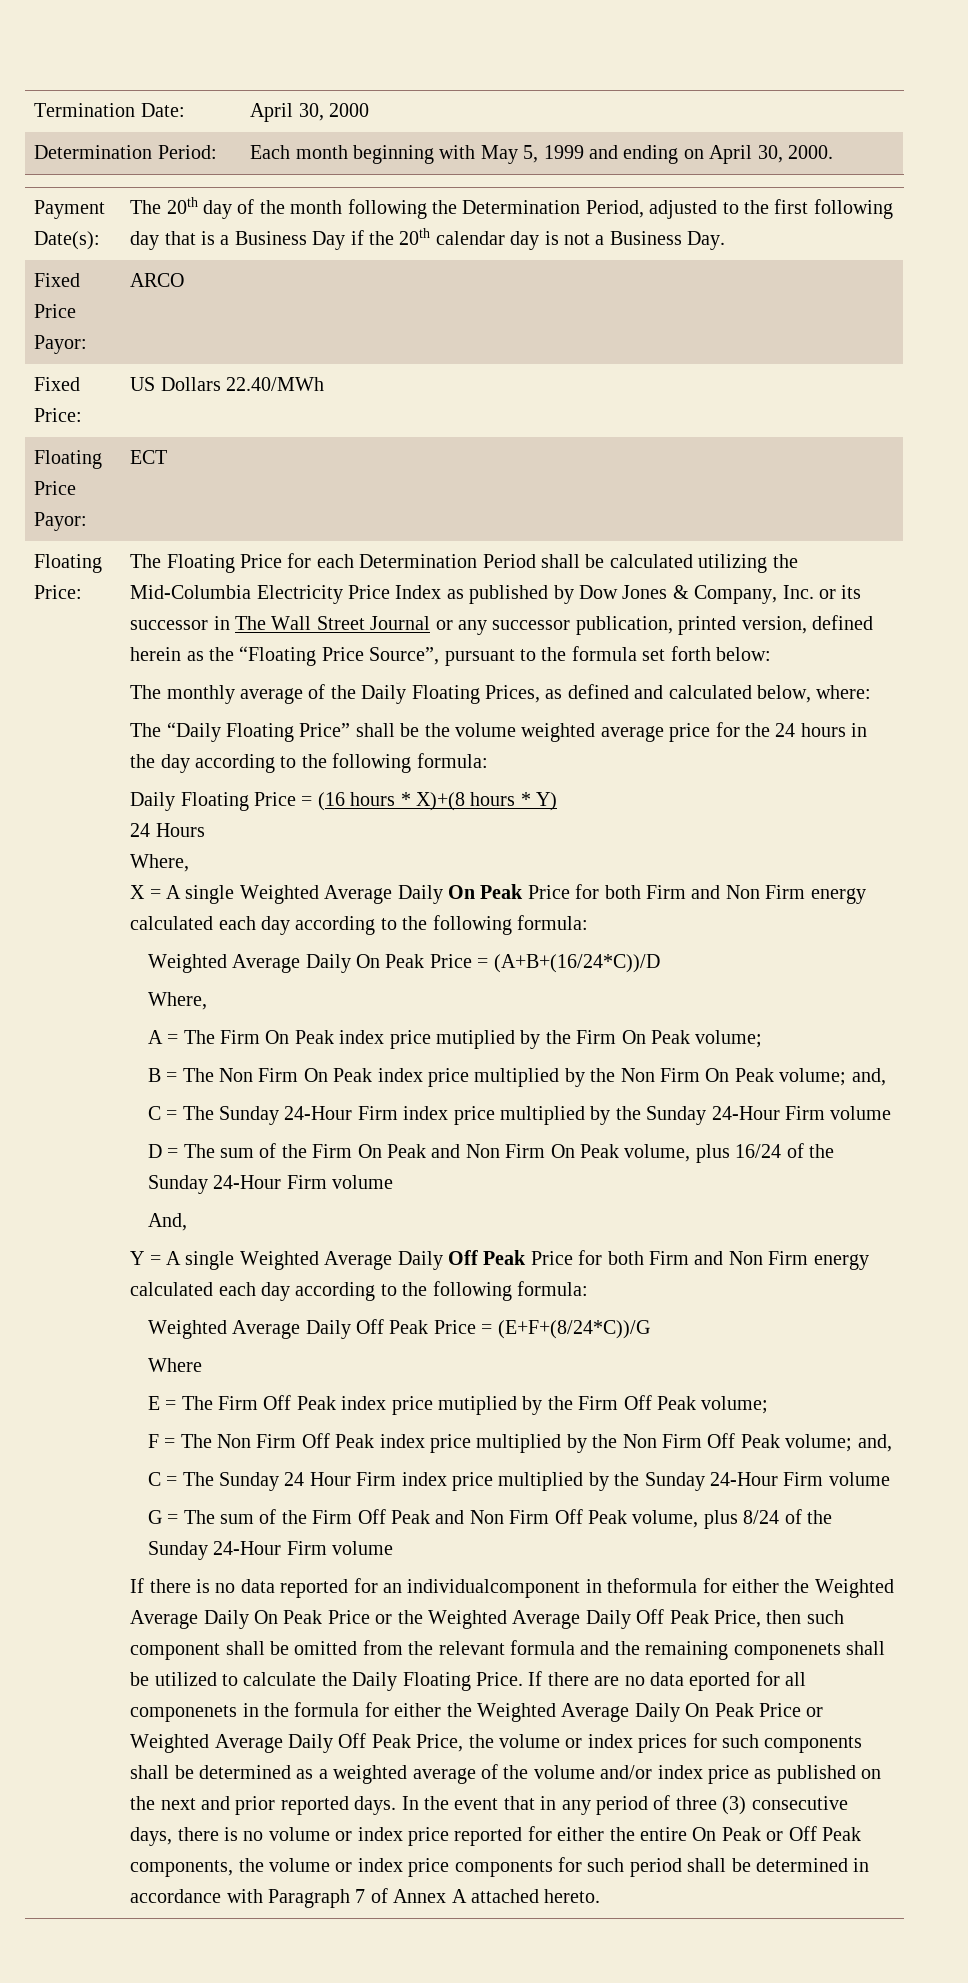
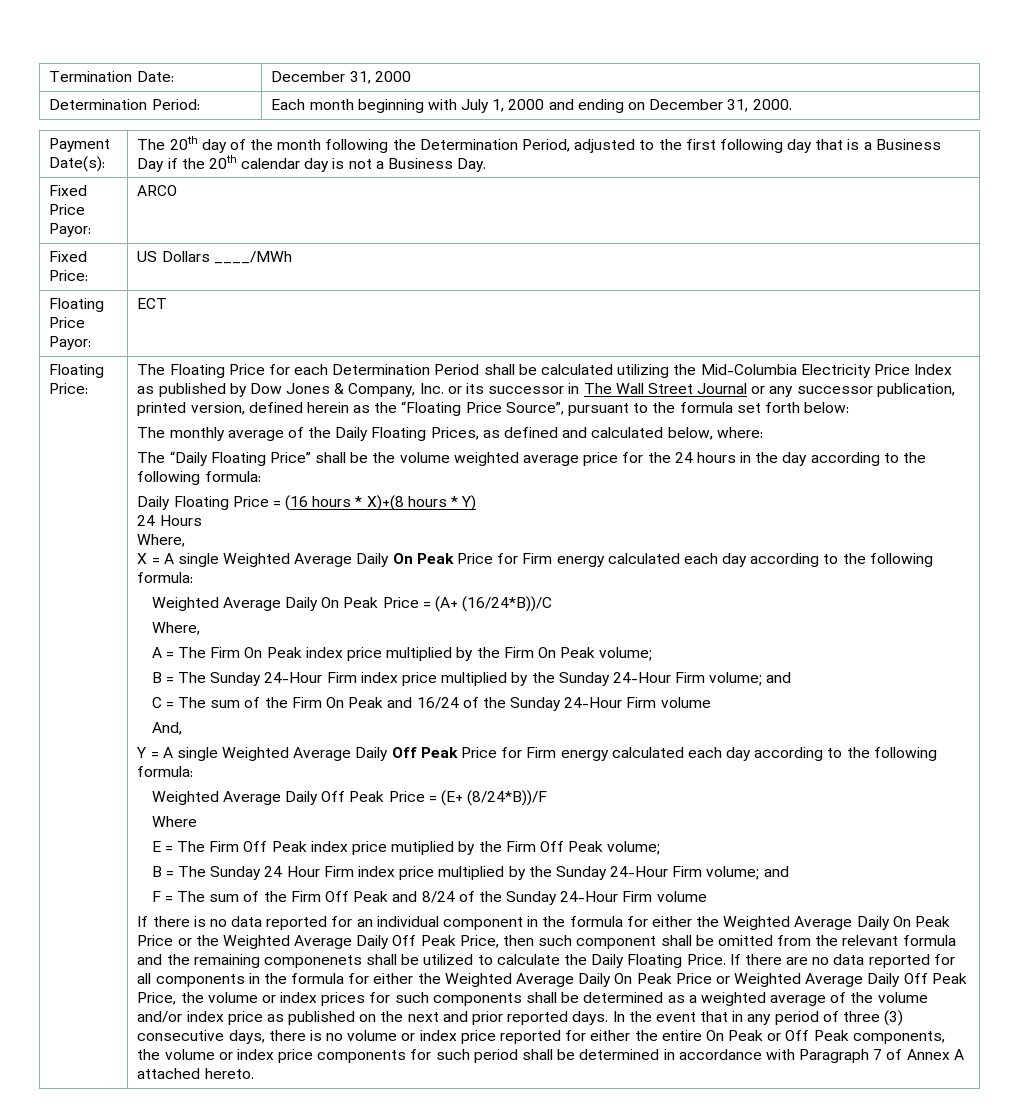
[250,103,324,122] April 30, -> [271,71,371,84] December 31,
[480,145,584,164] May 5, 1999 -> [461,99,545,113] July 1, 2000
[709,145,783,164] April 30, -> [649,99,749,112] December 31,
[226,377,325,391] 22.40/MWh -> [213,251,292,264] ____/MWh
[604,885,760,899] both Firm and Non -> (519, 558) none
[493,954,660,973] (A+B+(16/24*C))/D -> [434,596,553,612] (A+ (16/24*B))/C
[436,1030,516,1049] mutiplied -> [386,647,453,661] multiplied
[219,1068,886,1087] [147,1106,214,1120] Non Firm On Peak index price multiplied by the Non Firm On Peak volume; and, // C = The -> (207, 677) none
[830,1106,892,1120] [147,1144,162,1158] volume // D -> [709,672,792,686] [151,697,162,708] volume; and // C
[465,1144,730,1163] Non Firm On Peak volume, plus -> (413, 702) none
[607,1251,763,1265] both Firm and Non -> (523, 752) none
[497,1320,650,1339] (E+F+(8/24*C))/G -> [440,790,548,806] (E+ (8/24*B))/F
[147,1433,892,1453] [147,1472,161,1486] F = The Non Firm Off Peak index price multiplied by the Non Firm Off Peak volume; and, // C -> [151,866,162,877] B
[828,1472,890,1486] [147,1510,162,1524] volume // G -> [706,866,789,880] [151,891,161,902] volume; and // F
[469,1509,738,1529] Non Firm Off Peak volume, plus -> (418, 896) none
[407,1578,698,1598] individualcomponent in theformula -> [376,916,623,930] individual component in the formula
[689,1672,751,1691] eported -> [868,954,930,968] reported
[130,1705,238,1722] componenets -> [155,974,245,987] components

